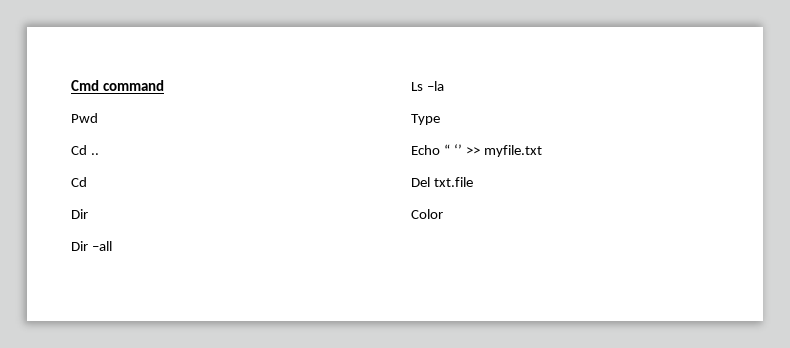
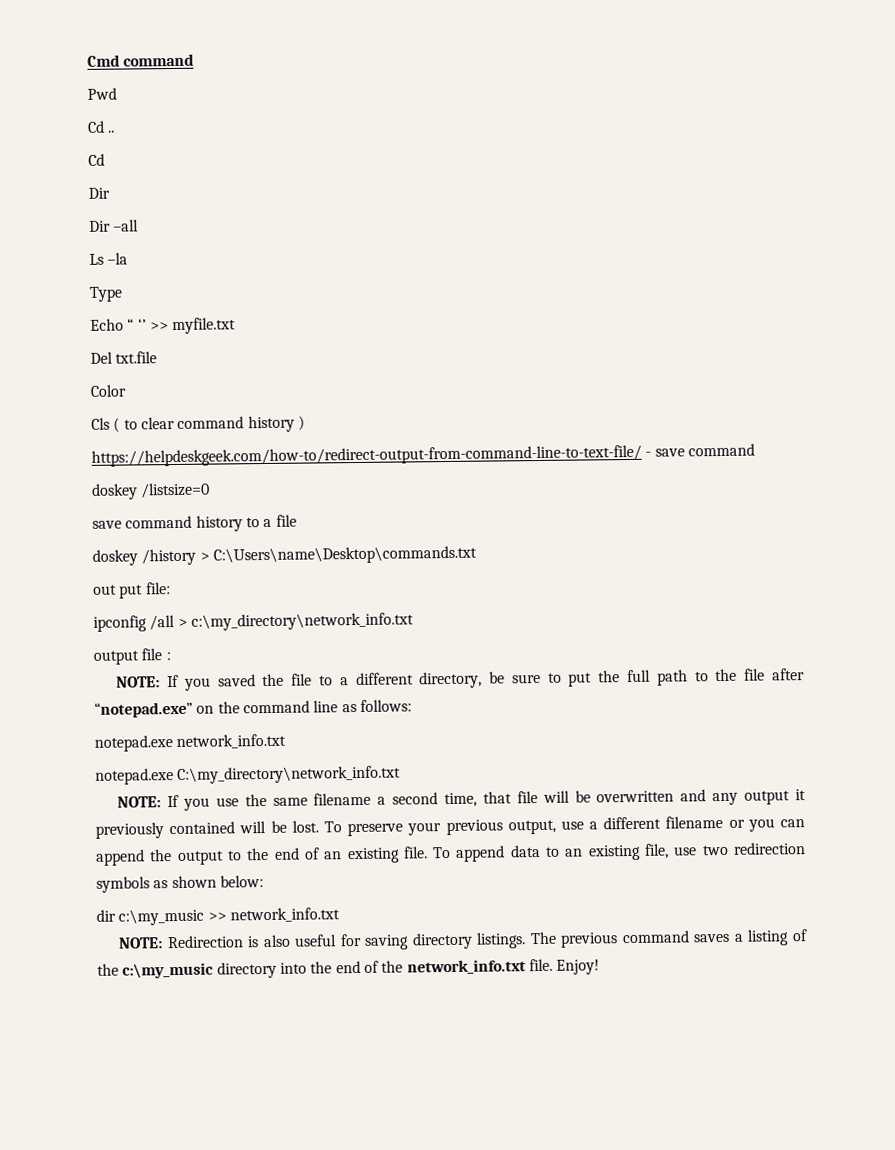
(443, 214) none -> [91,415,305,433] [91,443,755,467] [91,482,211,500] [92,514,297,532] [92,545,477,566] [93,582,171,599] [93,612,414,632] [93,648,171,665] [116,668,805,691] [94,699,412,718] [94,733,287,752] [95,765,402,785] [117,789,807,811] [95,815,805,839] [96,842,806,866] [96,875,264,893] [96,907,340,926] [118,929,809,950] [97,958,601,979] // Cls ( to clear command history ) // https://helpdeskgeek.com/how-to/redirect-output-from-command-line-to-text-file/ - save command // doskey /listsize=0 // save command history to a file // doskey /history > C:\Users\name\Desktop\commands.txt // out put file: // ipconfig /all > c:\my_directory\network_info.txt // output file : // NOTE: If you saved the file to a different directory, be sure to put the full path to the file after “notepad.exe” on the command line as follows: // notepad.exe network_info.txt // notepad.exe C:\my_directory\network_info.txt // NOTE: If you use the same filename a second time, that file will be overwritten and any output it previously contained will be lost. To preserve your previous output, use a different filename or you can append the output to the end of an existing file. To append data to an existing file, use two redirection symbols as shown below: // dir c:\my_music >> network_info.txt // NOTE: Redirection is also useful for saving directory listings. The previous command saves a listing of the c:\my_music directory into the end of the network_info.txt file. Enjoy!

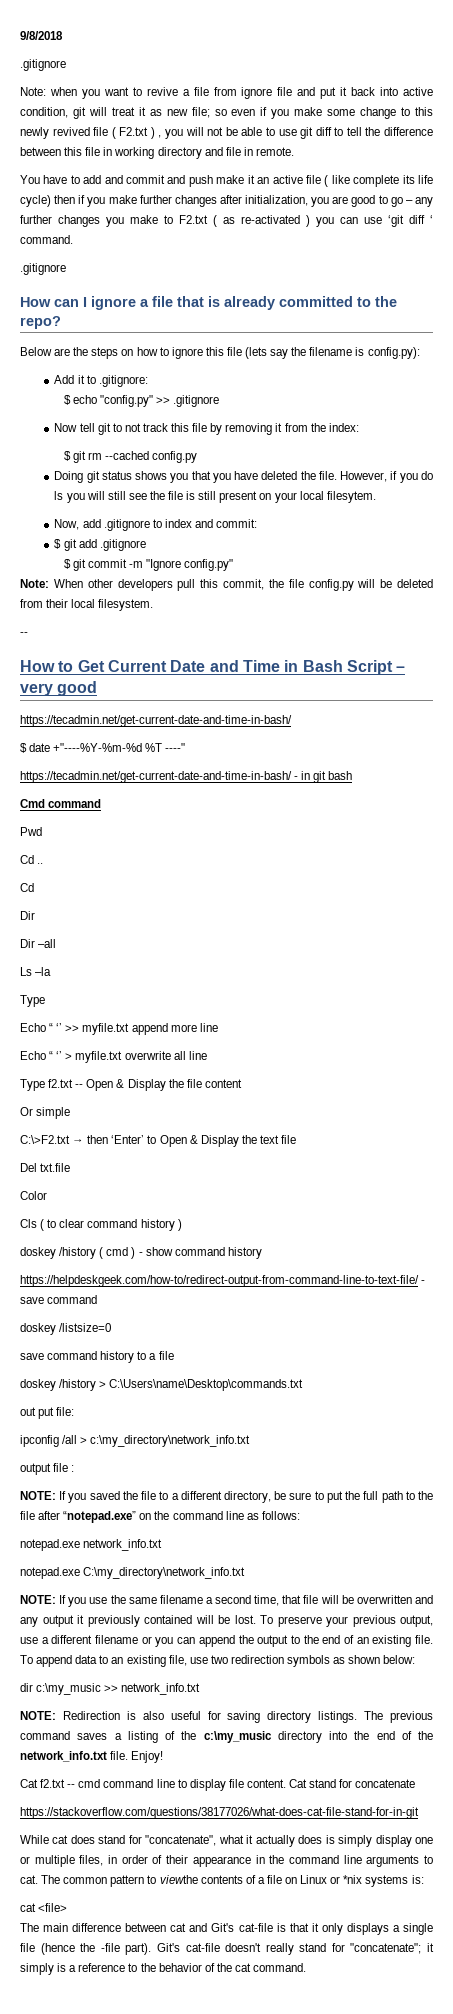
(87, 60) none -> [20,31,63,40] [20,59,66,71] [20,87,433,99] [20,107,433,119] [20,127,433,139] [20,147,294,159] [20,175,434,187] [20,195,433,207] [20,215,433,227] [20,235,73,244] [20,263,66,275] [20,296,397,310] [20,316,61,329] [20,347,420,359] [54,375,148,387] [63,395,220,407] [54,423,359,435] [63,451,198,463] [54,471,433,483] [54,491,376,503] [54,519,258,531] [54,539,146,551] [63,559,234,571] [20,579,433,591] [20,599,154,611] [20,632,28,636] [20,660,406,675] [20,681,98,696] [20,715,292,727] [20,743,186,753] [20,771,353,783] 9/8/2018 // .gitignore // Note: when you want to revive a file from ignore file and put it back into active condition, git will treat it as new file; so even if you make some change to this newly revived file ( F2.txt ) , you will not be able to use git diff to tell the difference between this file in working directory and file in remote. // You have to add and commit and push make it an active file ( like complete its life cycle) then if you make further changes after initialization, you are good to go – any further changes you make to F2.txt ( as re-activated ) you can use ‘git diff ‘ command. // .gitignore // How can I ignore a file that is already committed to the repo? // Below are the steps on how to ignore this file (lets say the filename is config.py): // Add it to .gitignore: // $ echo "config.py" >> .gitignore // Now tell git to not track this file by removing it from the index: // $ git rm --cached config.py // Doing git status shows you that you have deleted the file. However, if you do ls you will still see the file is still present on your local filesytem. // Now, add .gitignore to index and commit: // $ git add .gitignore // $ git commit -m "Ignore config.py" // Note: When other developers pull this commit, the file config.py will be deleted from their local filesystem. // -- // How to Get Current Date and Time in Bash Script – very good // https://tecadmin.net/get-current-date-and-time-in-bash/ // $ date +"----%Y-%m-%d %T ----" // https://tecadmin.net/get-current-date-and-time-in-bash/ - in git bash //
(237, 326) none -> [131,1023,218,1035] [20,1051,207,1063] [20,1079,242,1091] [20,1107,71,1119] [20,1135,297,1147] append more line // Echo “ ‘’ > myfile.txt overwrite all line // Type f2.txt -- Open & Display the file content // Or simple // C:\>F2.txt → then ‘Enter’ to Open & Display the text file
(305, 423) none -> [20,1247,262,1259] // doskey /history ( cmd ) - show command history
(601, 967) none -> [20,1779,416,1791] [20,1807,419,1819] [20,1835,433,1847] [20,1855,433,1867] [20,1875,424,1887] [20,1903,68,1912] [20,1923,433,1935] [20,1943,434,1955] [20,1963,307,1975] // Cat f2.txt -- cmd command line to display file content. Cat stand for concatenate // https://stackoverflow.com/questions/38177026/what-does-cat-file-stand-for-in-git // While cat does stand for "concatenate", what it actually does is simply display one or multiple files, in order of their appearance in the command line arguments to cat. The common pattern to viewthe contents of a file on Linux or *nix systems is: // cat <file> // The main difference between cat and Git's cat-file is that it only displays a single file (hence the -file part). Git's cat-file doesn't really stand for "concatenate"; it simply is a reference to the behavior of the cat command.

